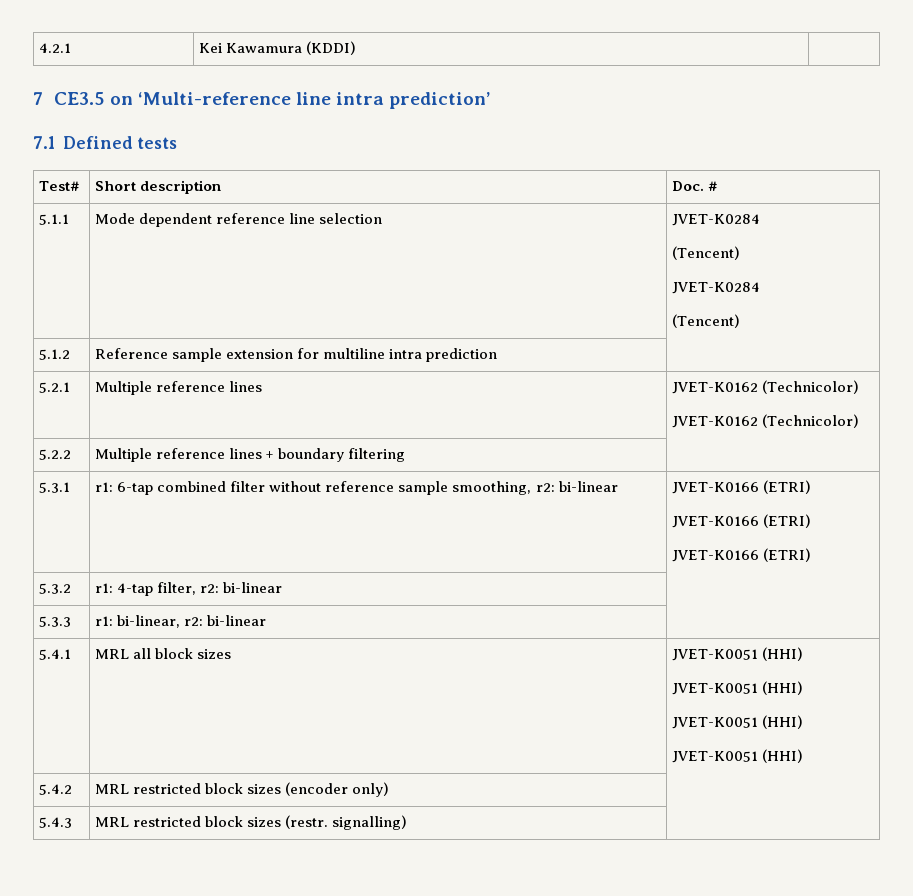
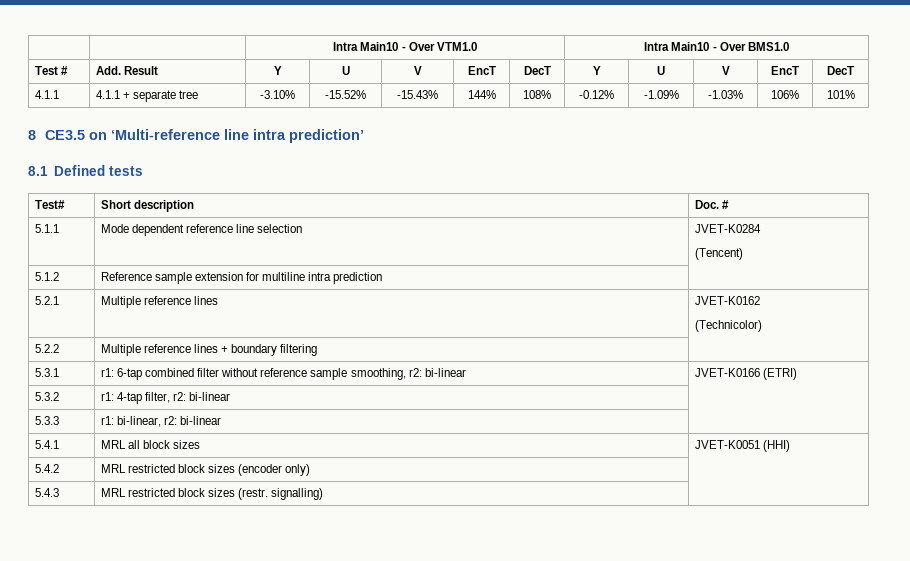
[39,43,72,53] [199,41,357,55] [33,92,43,105] 4.2.1 | Kei Kawamura (KDDI) | // 7 -> [333,42,477,51] [644,42,789,51] [34,66,68,75] [95,66,158,75] [273,66,282,75] [341,66,350,75] [413,66,422,75] [467,66,496,75] [523,66,551,75] [592,66,601,75] [657,66,665,75] [721,66,730,75] [771,66,799,75] [827,66,854,75] [34,90,59,99] [95,90,199,102] [260,90,295,99] [325,90,366,99] [397,90,438,99] [467,90,496,99] [523,90,551,99] [579,90,614,99] [643,90,679,99] [708,90,743,99] [771,90,799,99] [826,90,855,99] [28,130,36,140] | | Intra Main10 - Over VTM1.0 | Intra Main10 - Over BMS1.0 // Test # | Add. Result | Y | U | V | EncT | DecT | Y | U | V | EncT | DecT // 4.1.1 | 4.1.1 + separate tree | -3.10% | -15.52% | -15.43% | 144% | 108% | -0.12% | -1.09% | -1.03% | 106% | 101% // 8
[33,136,55,149] 7.1 -> [28,166,48,176] 8.1
[672,282,761,294] [672,314,741,328] // JVET-K0284 // (Tencent) -> (743, 254) none
[762,380,860,394] [672,416,759,428] (Technicolor) // JVET-K0162 -> (760, 300) //
[672,514,812,528] [672,548,812,562] // JVET-K0166 (ETRI) // JVET-K0166 (ETRI) -> (797, 374) none
[672,681,804,695] [672,715,804,729] [672,749,804,763] // JVET-K0051 (HHI) // JVET-K0051 (HHI) // JVET-K0051 (HHI) -> (790, 446) none

